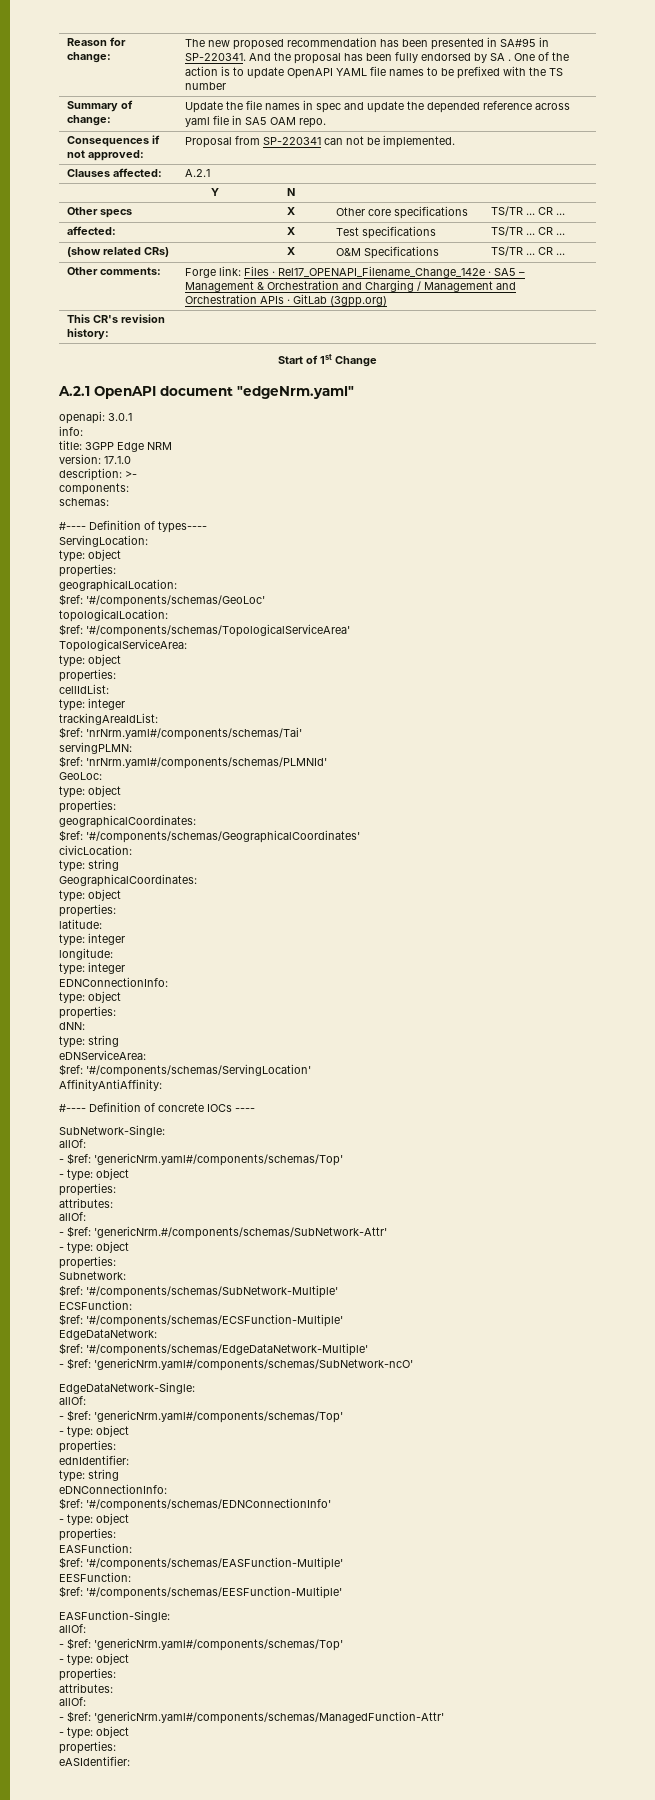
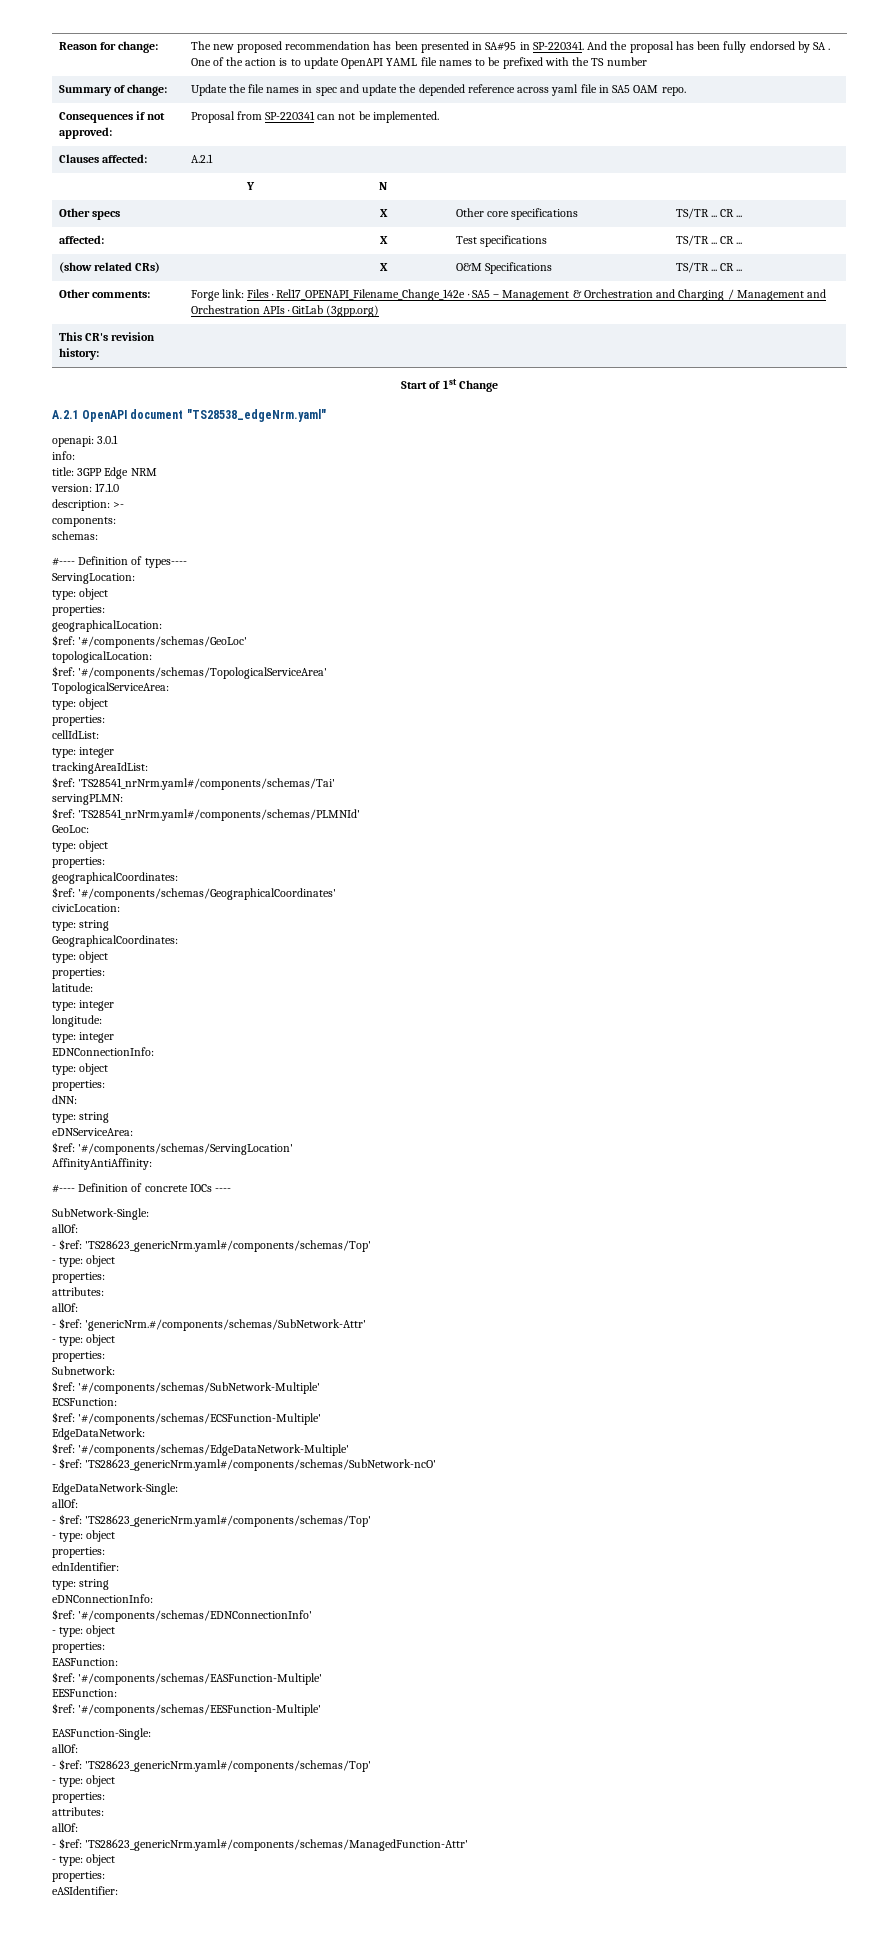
[237,386,354,399] "edgeNrm.yaml" -> [186,409,326,422] "TS28538_edgeNrm.yaml"
[86,727,302,740] 'nrNrm.yaml#/components/schemas/Tai' -> [78,778,336,790] 'TS28541_nrNrm.yaml#/components/schemas/Tai'
[86,757,327,769] 'nrNrm.yaml#/components/schemas/PLMNId' -> [78,809,361,821] 'TS28541_nrNrm.yaml#/components/schemas/PLMNId'
[94,1153,343,1166] 'genericNrm.yaml#/components/schemas/Top' -> [85,1240,372,1252] 'TS28623_genericNrm.yaml#/components/schemas/Top'
[94,1358,413,1371] 'genericNrm.yaml#/components/schemas/SubNetwork-ncO' -> [85,1459,437,1471] 'TS28623_genericNrm.yaml#/components/schemas/SubNetwork-ncO'
[94,1410,343,1423] 'genericNrm.yaml#/components/schemas/Top' -> [85,1515,372,1527] 'TS28623_genericNrm.yaml#/components/schemas/Top'
[94,1638,343,1651] [59,1653,129,1666] [59,1668,116,1681] [59,1683,113,1693] [59,1697,86,1706] [59,1711,444,1724] 'genericNrm.yaml#/components/schemas/Top' // - type: object // properties: // attributes: // allOf: // - $ref: 'genericNrm.yaml#/components/schemas/ManagedFunction-Attr' -> [85,1760,372,1772] [52,1775,116,1787] [52,1792,105,1803] [52,1807,104,1816] [52,1823,78,1832] [52,1838,469,1851] 'TS28623_genericNrm.yaml#/components/schemas/Top' // - type: object // properties: // attributes: // allOf: // - $ref: 'TS28623_genericNrm.yaml#/components/schemas/ManagedFunction-Attr'

